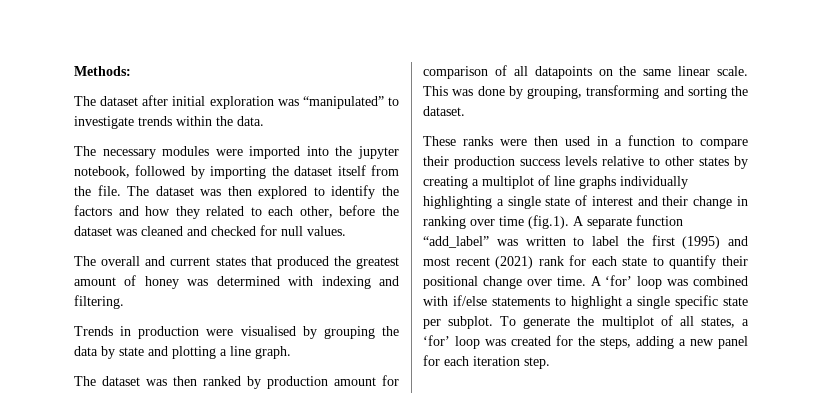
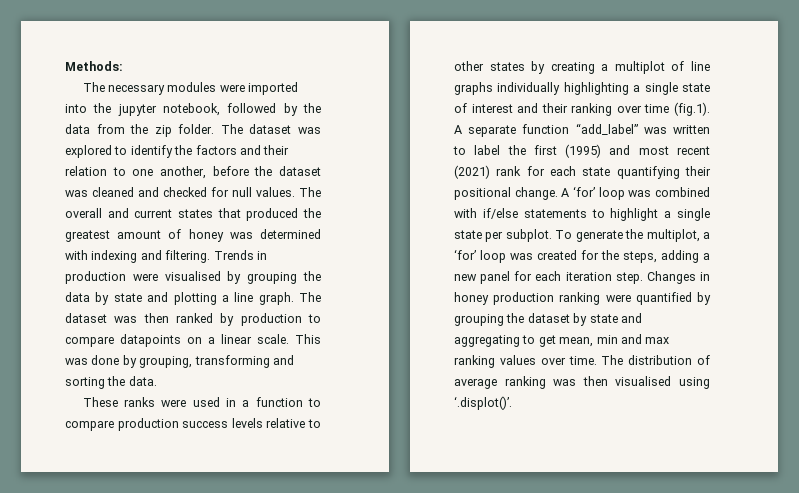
[74,95,399,109] [74,116,264,129] // The dataset after initial exploration was “manipulated” to investigate trends within the data. -> (123, 66) none
[210,165,399,179] [74,185,252,196] importing the dataset itself from the file. The dataset was then -> [303,103,321,113] [65,124,321,137] the data from the zip folder. The dataset was
[145,206,333,219] how they related to each other, -> [263,145,290,155] [65,166,206,179] their relation to one another,
(346, 231) // -> (295, 192) none
(124, 302) // -> (211, 256) none
(291, 352) // -> (294, 298) none
[334,375,399,386] [423,65,672,79] amount for comparison of all datapoints on the same -> [308,314,321,323] [65,334,215,347] to compare datapoints on a
[423,106,465,116] dataset. -> [128,376,157,386] data.
[534,136,558,146] then -> (187, 403) none
[423,156,449,166] their -> (114, 425) none
[693,196,748,209] change in -> (568, 108) none
[652,255,748,269] [423,276,586,289] to quantify their positional change over time. -> [616,166,711,179] [454,187,558,200] quantifying their positional change.
[675,295,719,309] specific -> (710, 214) none
[601,315,735,329] multiplot of all states, -> [646,229,700,242] multiplot,
(550, 363) none -> [646,271,710,284] [454,292,711,305] [454,313,642,326] [454,334,670,347] [454,355,710,368] [454,376,710,389] [454,396,512,410] Changes in honey production ranking were quantified by grouping the dataset by state and aggregating to get mean, min and max ranking values over time. The distribution of average ranking was then visualised using ‘.displot()’.

